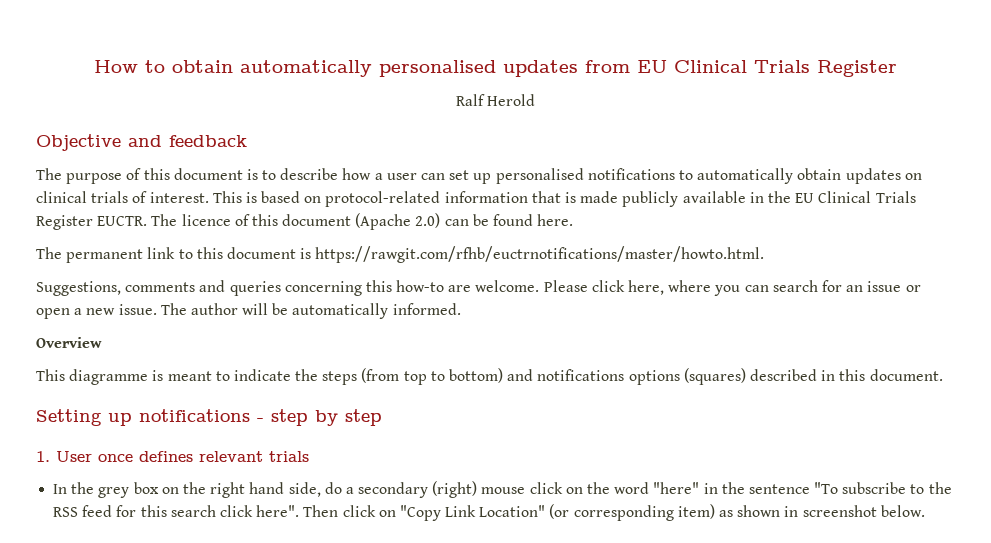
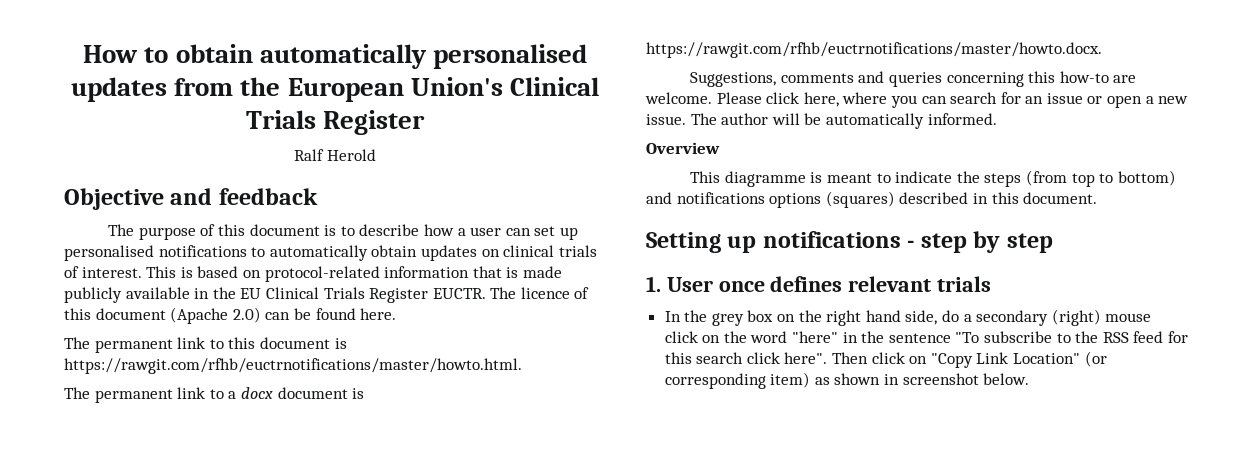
[637,60,667,73] EU -> [240,77,503,102] the European Union's
(765, 254) none -> [64,387,365,403] [646,42,1102,58] // The permanent link to a docx document is https://rawgit.com/rfhb/euctrnotifications/master/howto.docx.

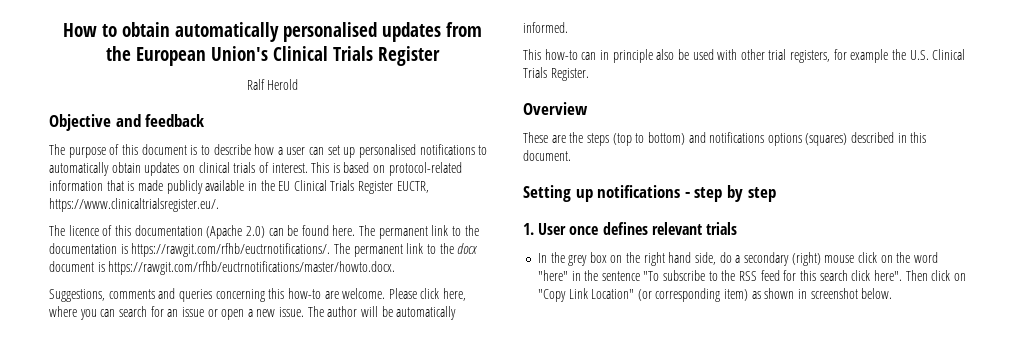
[432,288,486,299] EUCTR. -> [396,181,429,193] [49,198,219,212] EUCTR, https://www.clinicaltrialsregister.eu/. //
[95,308,166,320] document -> [134,225,203,236] documentation
[64,337,347,353] [64,358,522,374] [64,387,237,403] // The permanent link to this document is https://rawgit.com/rfhb/euctrnotifications/master/howto.html. // The permanent link to a -> [359,225,479,239] [49,243,454,257] The permanent link to the documentation is https://rawgit.com/rfhb/euctrnotifications/. The permanent link to the
[646,142,720,154] [690,170,1095,187] Overview // This diagramme is meant to indicate the steps (from top -> [523,49,966,63] [523,67,589,81] [523,102,588,115] [523,132,632,146] This how-to can in principle also be used with other trial registers, for example the U.S. Clinical Trials Register. // Overview // These are the steps (top

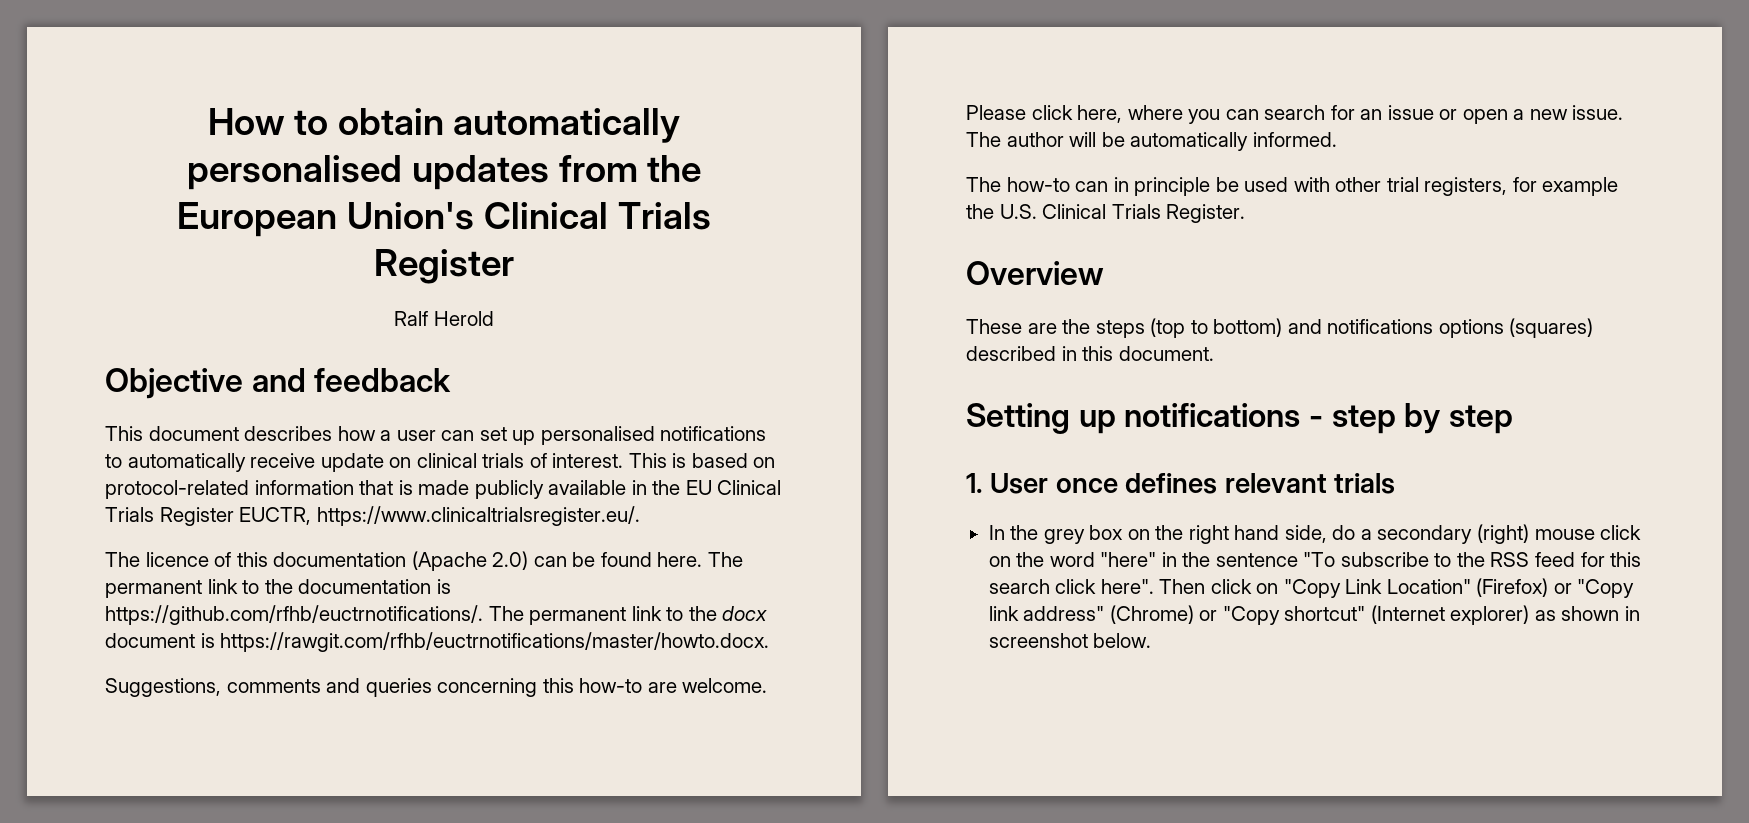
[49,144,251,158] The purpose of this document is to describe -> [105,426,333,441] This document describes
[111,162,180,176] obtain updates -> [250,453,384,472] receive update
[131,243,331,257] https://rawgit.com/rfhb/euctrnotifications/. -> [105,605,483,625] https://github.com/rfhb/euctrnotifications/.
[523,49,541,60] This -> [966,177,1001,192] The
[656,49,675,60] also -> (1211, 186) none
[637,288,749,302] (or corresponding item) -> [1476,578,1635,598] [988,605,1530,625] (Firefox) or "Copy link address" (Chrome) or "Copy shortcut" (Internet explorer)

